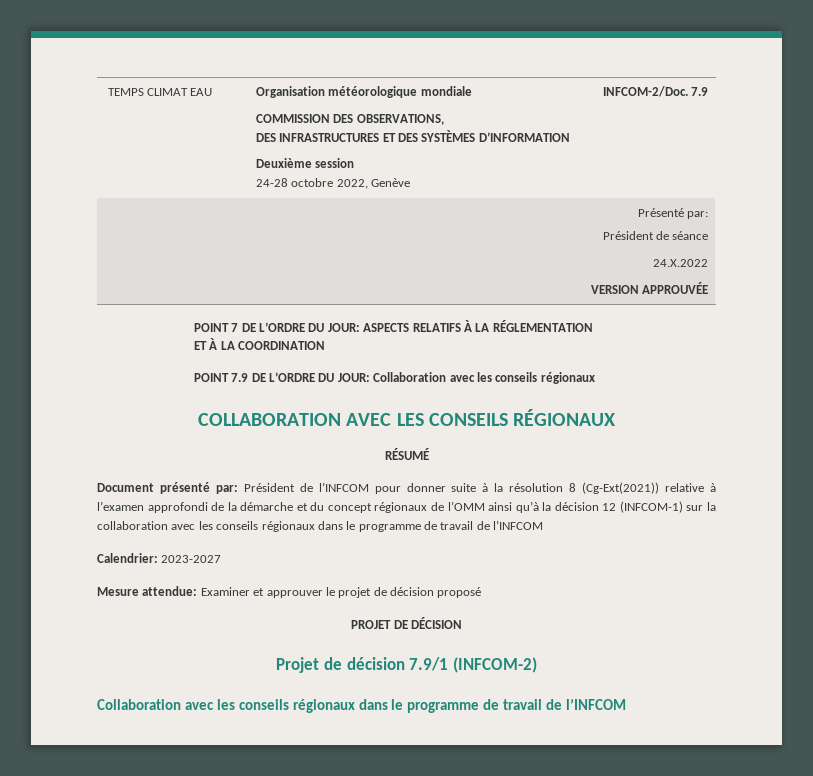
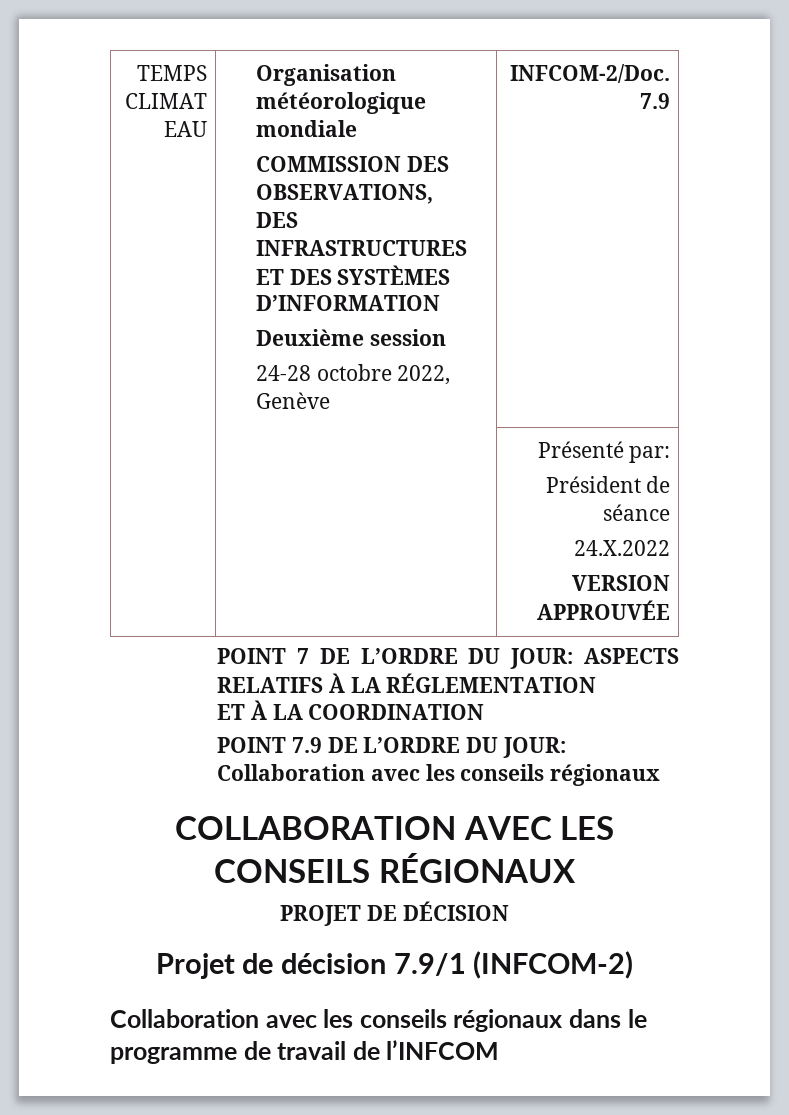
[384,448,429,460] [97,482,716,494] [97,501,716,513] [97,520,544,532] [97,553,222,563] [97,586,482,598] // RÉSUMÉ // Document présenté par: Président de l’INFCOM pour donner suite à la résolution 8 (Cg-Ext(2021)) relative à l’examen approfondi de la démarche et du concept régionaux de l’OMM ainsi qu’à la décision 12 (INFCOM-1) sur la collaboration avec les conseils régionaux dans le programme de travail de l’INFCOM // Calendrier: 2023-2027 // Mesure attendue: Examiner et approuver le projet de décision proposé -> (576, 868) none

